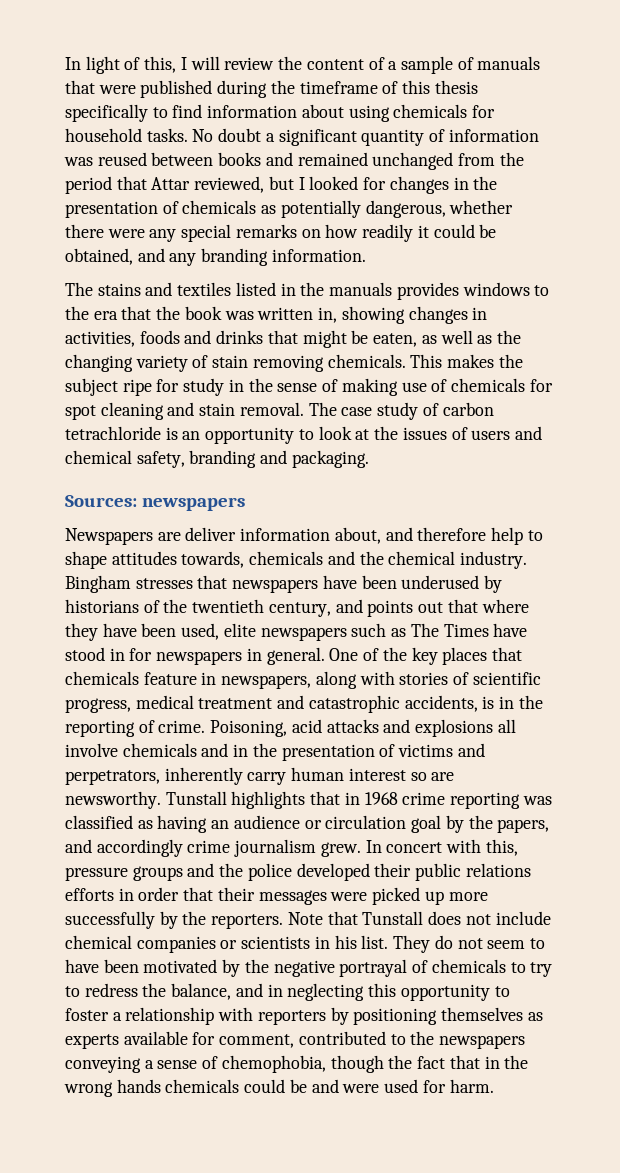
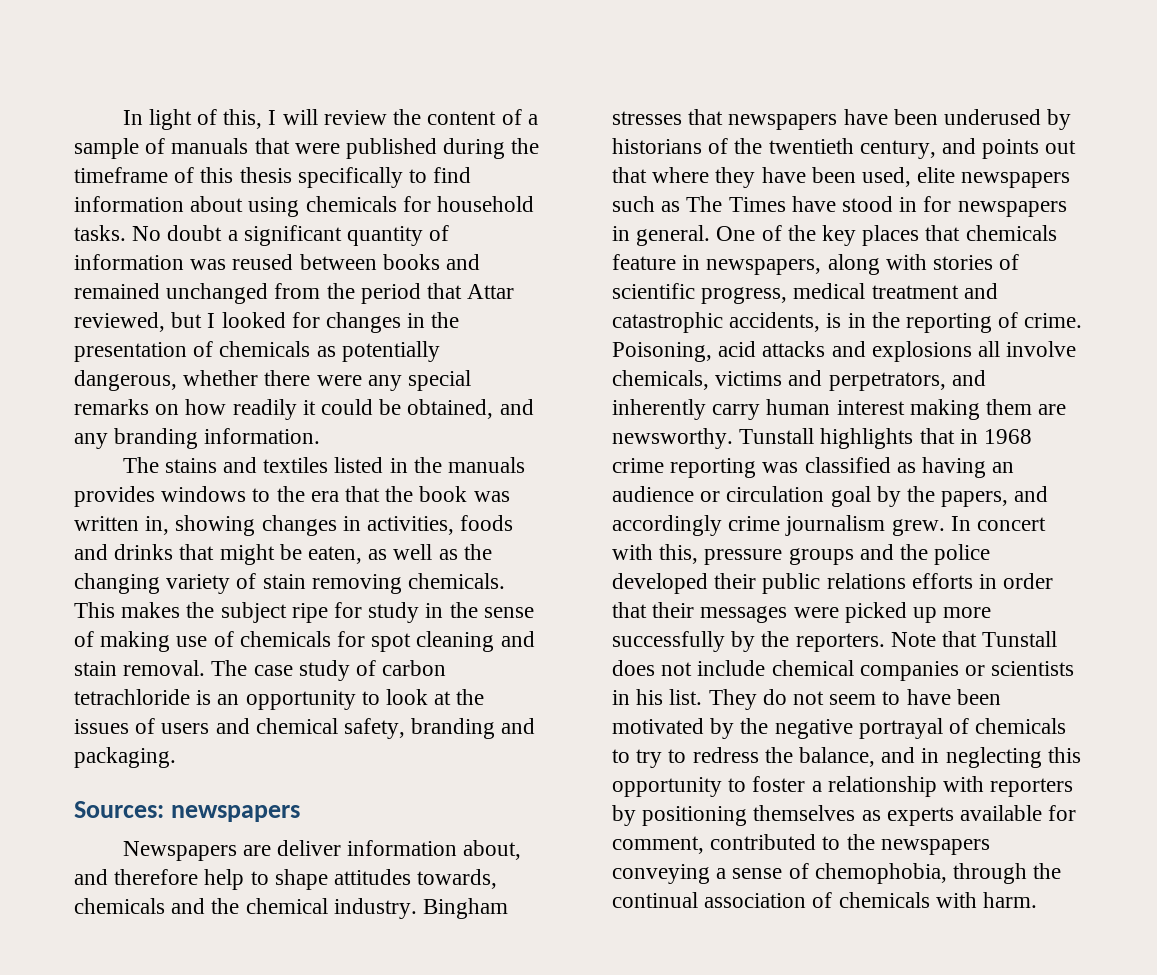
[122,743,396,761] chemicals and in the presentation of -> [612,370,709,390] chemicals,
(160, 777) none -> [951,370,986,386] and
[410,772,427,781] so -> [909,399,1033,420] making them
[330,1055,529,1073] [64,1079,446,1097] though the fact that in the wrong hands chemicals could be and were used for -> [953,863,1062,884] [612,892,977,908] through the continual association of chemicals with

